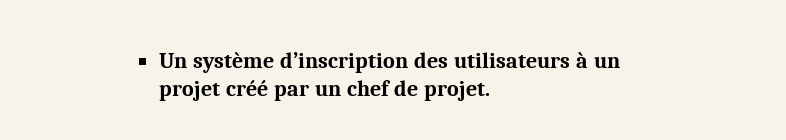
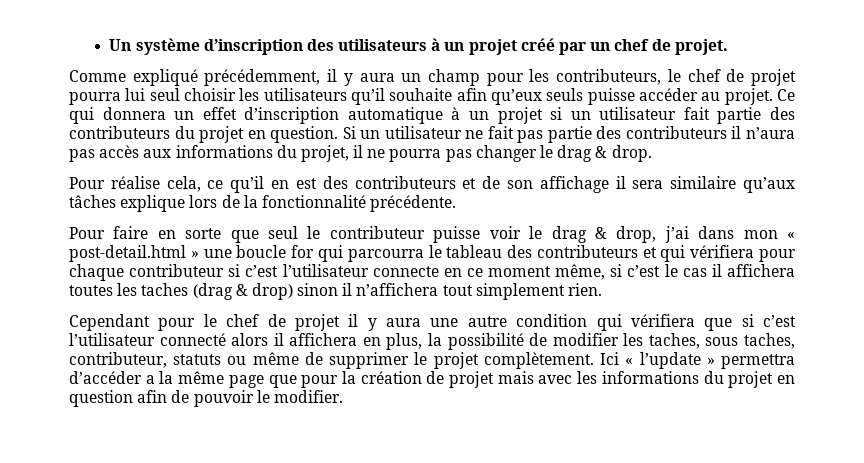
(490, 91) none -> [69,69,796,86] [69,88,796,105] [69,107,795,124] [69,126,795,143] [69,145,652,162] [69,176,795,193] [69,195,457,212] [69,226,795,243] [69,245,797,262] [69,264,795,281] [69,283,603,300] [69,314,796,331] [69,333,795,350] [69,352,796,369] [69,371,795,388] [69,390,343,407] // Comme expliqué précédemment, il y aura un champ pour les contributeurs, le chef de projet pourra lui seul choisir les utilisateurs qu’il souhaite afin qu’eux seuls puisse accéder au projet. Ce qui donnera un effet d’inscription automatique à un projet si un utilisateur fait partie des contributeurs du projet en question. Si un utilisateur ne fait pas partie des contributeurs il n’aura pas accès aux informations du projet, il ne pourra pas changer le drag & drop. // Pour réalise cela, ce qu’il en est des contributeurs et de son affichage il sera similaire qu’aux tâches explique lors de la fonctionnalité précédente. // Pour faire en sorte que seul le contributeur puisse voir le drag & drop, j’ai dans mon « post-detail.html » une boucle for qui parcourra le tableau des contributeurs et qui vérifiera pour chaque contributeur si c’est l’utilisateur connecte en ce moment même, si c’est le cas il affichera toutes les taches (drag & drop) sinon il n’affichera tout simplement rien. // Cependant pour le chef de projet il y aura une autre condition qui vérifiera que si c’est l’utilisateur connecté alors il affichera en plus, la possibilité de modifier les taches, sous taches, contributeur, statuts ou même de supprimer le projet complètement. Ici « l’update » permettra d’accéder a la même page que pour la création de projet mais avec les informations du projet en question afin de pouvoir le modifier.

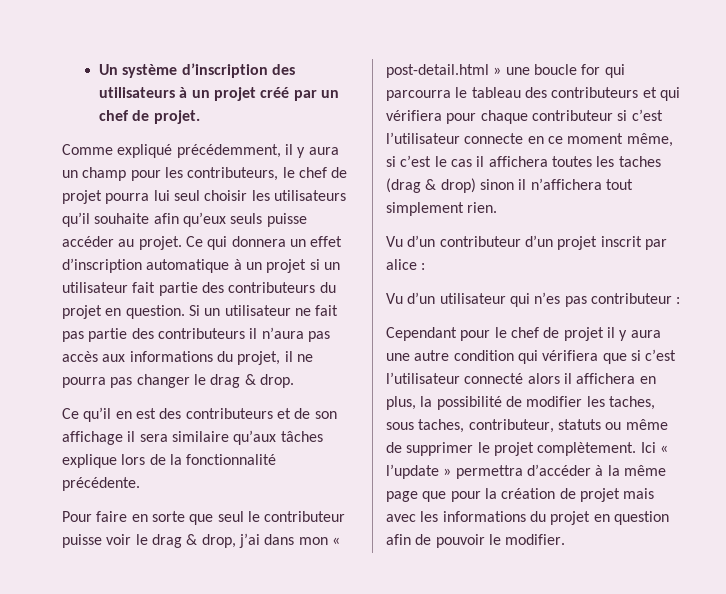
[69,176,224,192] Pour réalise cela, ce -> [62,408,79,419] Ce
(603, 289) none -> [386,235,667,250] [386,259,426,270] [386,292,681,307] // Vu d’un contributeur d’un projet inscrit par alice : // Vu d’un utilisateur qui n’es pas contributeur :
[145,375,155,384] a -> [595,465,604,476] à

